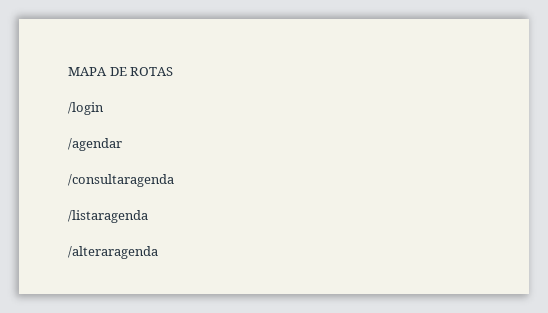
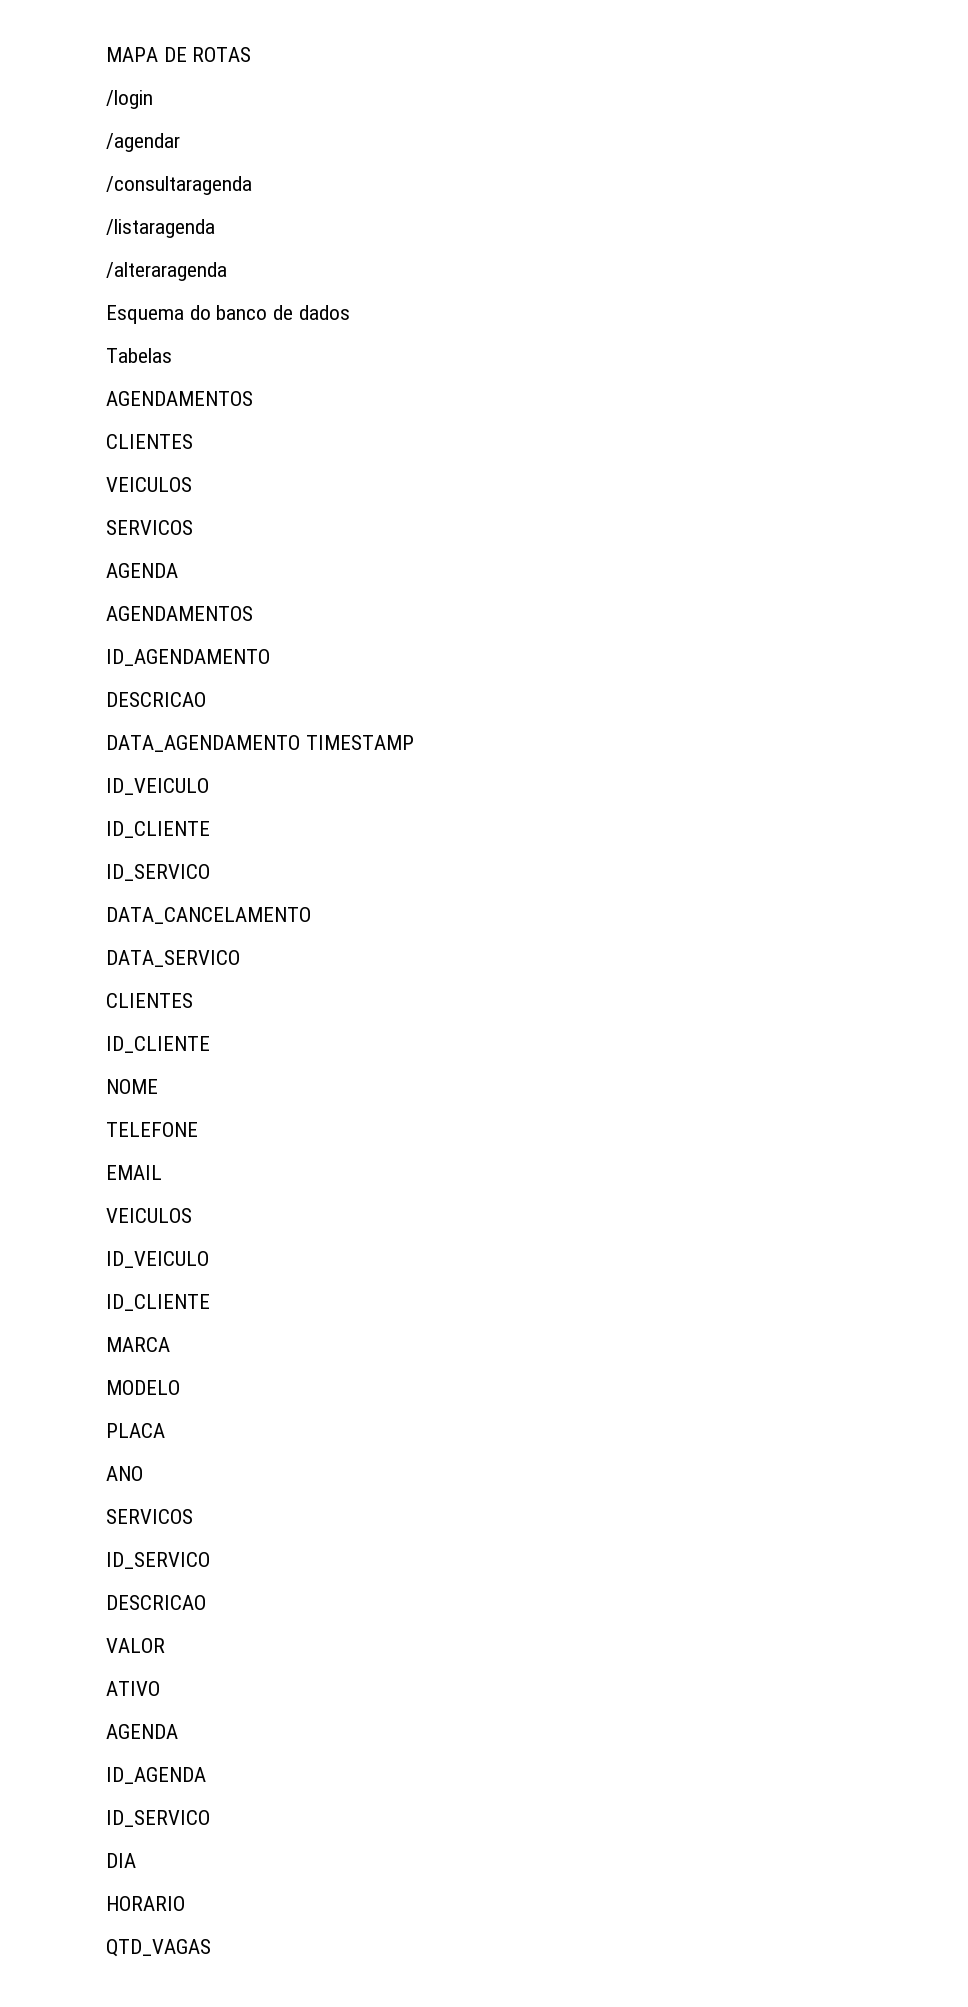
(158, 252) none -> [106,305,350,324] [106,348,172,363] [106,391,253,406] [106,434,193,449] [106,477,192,492] [106,520,193,535] [106,563,178,578] [106,606,253,621] [106,649,270,666] [106,692,206,707] [106,735,414,752] [106,778,209,795] [106,821,210,838] [106,864,210,881] [106,907,311,924] [106,950,240,967] [106,993,193,1008] [106,1036,210,1053] [106,1079,158,1094] [106,1122,198,1137] [106,1165,162,1180] [106,1208,192,1223] [106,1251,209,1268] [106,1294,210,1311] [106,1337,170,1352] [106,1380,180,1395] [106,1423,165,1438] [106,1466,143,1481] [106,1509,193,1524] [106,1552,210,1569] [106,1595,206,1610] [106,1638,165,1653] [106,1681,160,1696] [106,1724,178,1739] [106,1767,206,1784] [106,1810,210,1827] [106,1853,136,1868] [106,1896,185,1911] [106,1939,211,1957] // Esquema do banco de dados // Tabelas // AGENDAMENTOS // CLIENTES // VEICULOS // SERVICOS // AGENDA // AGENDAMENTOS // ID_AGENDAMENTO // DESCRICAO // DATA_AGENDAMENTO TIMESTAMP // ID_VEICULO // ID_CLIENTE // ID_SERVICO // DATA_CANCELAMENTO // DATA_SERVICO // CLIENTES // ID_CLIENTE // NOME // TELEFONE // EMAIL // VEICULOS // ID_VEICULO // ID_CLIENTE // MARCA // MODELO // PLACA // ANO // SERVICOS // ID_SERVICO // DESCRICAO // VALOR // ATIVO // AGENDA // ID_AGENDA // ID_SERVICO // DIA // HORARIO // QTD_VAGAS

